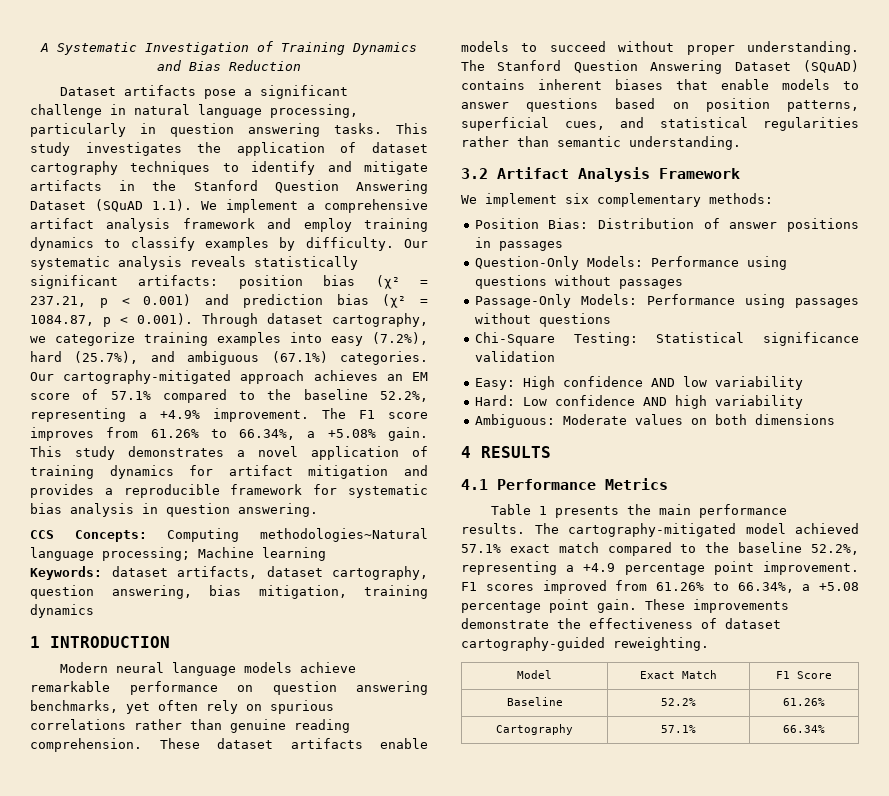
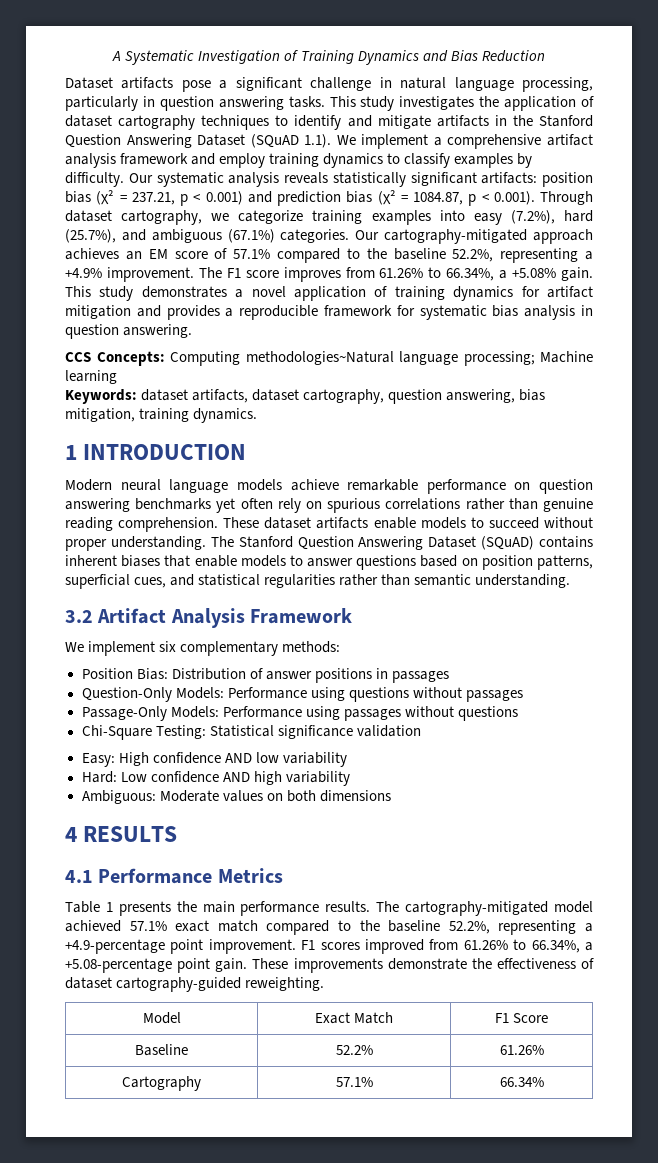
[30,604,94,618] dynamics -> [193,408,258,423] dynamics.
[30,700,118,713] benchmarks, -> [135,498,212,510] benchmarks
[583,563,705,575] +4.9 percentage -> [65,939,165,954] +4.9-percentage
[819,582,859,591] [461,601,541,613] +5.08 percentage -> [65,958,172,973] +5.08-percentage

